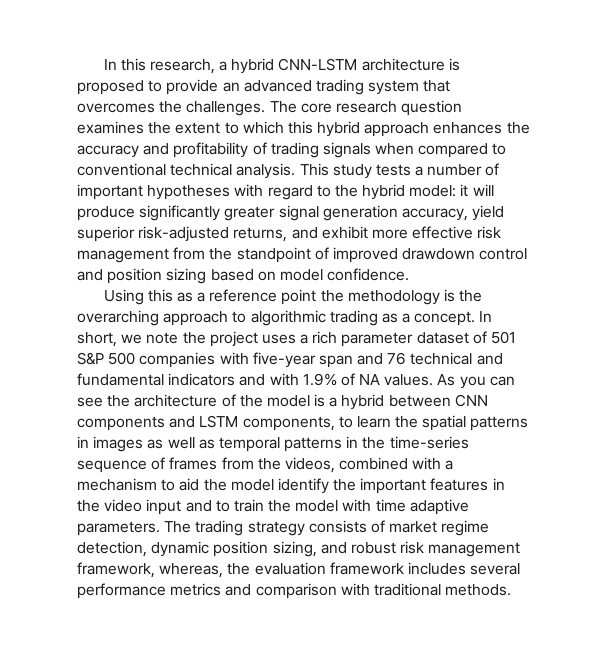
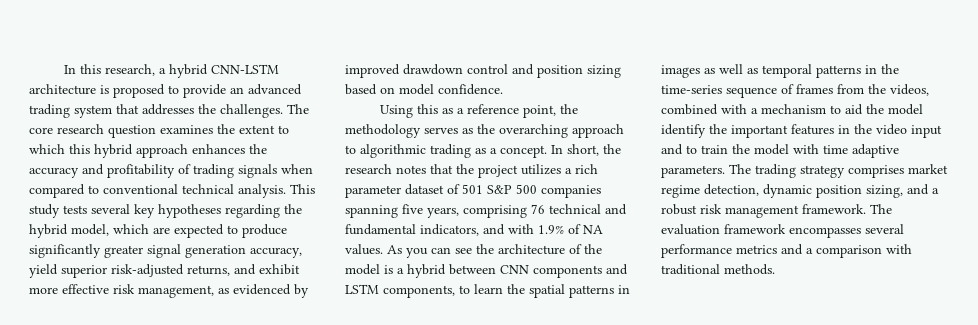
[77,103,155,113] overcomes -> [142,104,194,115] addresses
[415,163,500,176] [77,184,494,200] a number of important hypotheses with regard to the hybrid model: it will -> [91,204,302,218] [29,224,238,238] several key hypotheses regarding the hybrid model, which are expected to
[77,247,329,263] management from the standpoint of -> [138,284,309,298] management, as evidenced by
[281,289,317,305] point -> [523,105,557,118] point,
[444,289,456,302] is -> [424,127,473,134] serves as
[121,332,179,344] we note -> [603,144,621,154] [345,164,453,174] the research notes that
[261,334,296,344] uses -> [521,164,561,175] utilizes
[219,352,384,368] with five-year span and -> [345,204,527,218] spanning five years, comprising
[168,373,236,386] indicators -> [420,224,479,236] indicators,
[308,520,385,533] consists of -> [848,165,904,178] comprises
(347, 548) none -> [932,188,939,194] a
[77,562,251,578] framework, whereas, the -> [802,204,892,214] framework. The
[407,562,466,575] includes -> [789,227,861,238] encompasses
(252, 590) none -> [806,248,813,254] a

